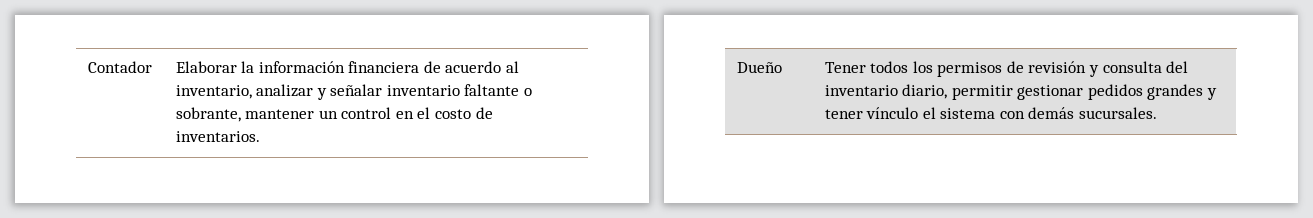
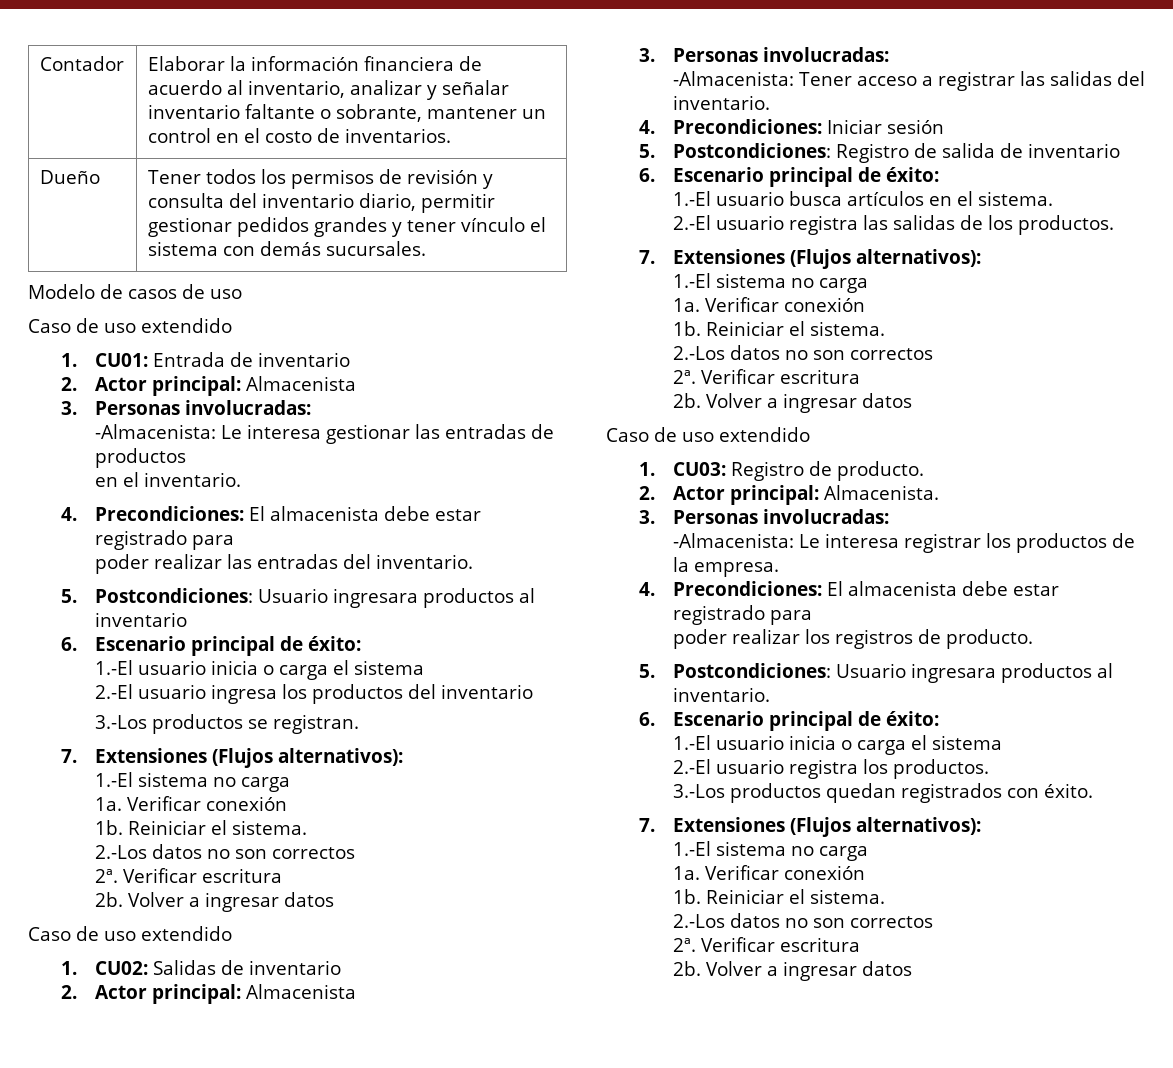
(1158, 113) none -> [28,284,242,299] [28,318,232,333] [61,352,350,367] [61,376,356,396] [61,400,311,415] [94,424,554,444] [94,448,186,468] [94,472,241,487] [61,506,481,521] [94,530,234,550] [94,554,473,574] [61,588,535,608] [94,612,187,627] [61,636,361,656] [94,660,424,680] [94,684,533,704] [94,714,359,734] [61,748,403,768] [94,772,290,792] [94,796,287,811] [94,820,307,835] [94,844,355,859] [94,868,282,883] [94,892,334,912] [28,926,232,941] [61,960,341,975] [61,984,356,1004] [639,47,889,62] [672,71,1145,91] [672,95,770,110] [639,119,944,134] [639,143,1120,163] [639,167,939,187] [672,191,1053,206] [672,215,1114,235] [639,249,981,269] [672,273,868,293] [672,297,865,312] [672,321,885,336] [672,345,933,360] [672,369,860,384] [672,393,912,413] [606,427,810,442] [639,461,924,481] [639,485,939,505] [639,509,889,524] [672,533,1135,553] [672,557,779,577] [639,581,1059,596] [672,605,812,625] [672,629,1033,649] [639,663,1113,683] [672,687,770,702] [639,711,939,731] [672,735,1002,755] [672,759,989,779] [672,783,1093,803] [639,817,981,837] [672,841,868,861] [672,865,865,880] [672,889,885,904] [672,913,933,928] [672,937,860,952] [672,961,912,981] // Modelo de casos de uso // Caso de uso extendido // 1. CU01: Entrada de inventario // 2. Actor principal: Almacenista // 3. Personas involucradas: // -Almacenista: Le interesa gestionar las entradas de productos // en el inventario. // 4. Precondiciones: El almacenista debe estar registrado para // poder realizar las entradas del inventario. // 5. Postcondiciones: Usuario ingresara productos al inventario // 6. Escenario principal de éxito: // 1.-El usuario inicia o carga el sistema // 2.-El usuario ingresa los productos del inventario // 3.-Los productos se registran. // 7. Extensiones (Flujos alternativos): // 1.-El sistema no carga // 1a. Verificar conexión // 1b. Reiniciar el sistema. // 2.-Los datos no son correctos // 2ª. Verificar escritura // 2b. Volver a ingresar datos // Caso de uso extendido // 1. CU02: Salidas de inventario // 2. Actor principal: Almacenista // 3. Personas involucradas: // -Almacenista: Tener acceso a registrar las salidas del inventario. // 4. Precondiciones: Iniciar sesión // 5. Postcondiciones: Registro de salida de inventario // 6. Escenario principal de éxito: // 1.-El usuario busca artículos en el sistema. // 2.-El usuario registra las salidas de los productos. // 7. Extensiones (Flujos alternativos): // 1.-El sistema no carga // 1a. Verificar conexión // 1b. Reiniciar el sistema. // 2.-Los datos no son correctos // 2ª. Verificar escritura // 2b. Volver a ingresar datos // Caso de uso extendido // 1. CU03: Registro de producto. // 2. Actor principal: Almacenista. // 3. Personas involucradas: // -Almacenista: Le interesa registrar los productos de la empresa. // 4. Precondiciones: El almacenista debe estar registrado para // poder realizar los registros de producto. // 5. Postcondiciones: Usuario ingresara productos al inventario. // 6. Escenario principal de éxito: // 1.-El usuario inicia o carga el sistema // 2.-El usuario registra los productos. // 3.-Los productos quedan registrados con éxito. // 7. Extensiones (Flujos alternativos): // 1.-El sistema no carga // 1a. Verificar conexión // 1b. Reiniciar el sistema. // 2.-Los datos no son correctos // 2ª. Verificar escritura // 2b. Volver a ingresar datos

